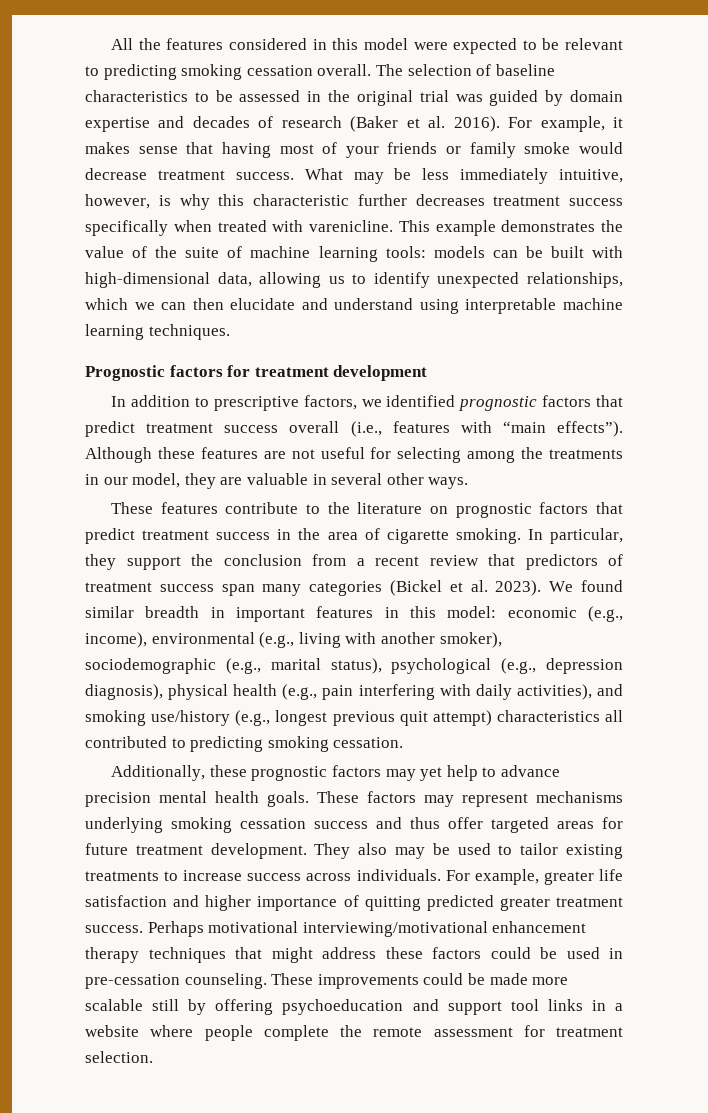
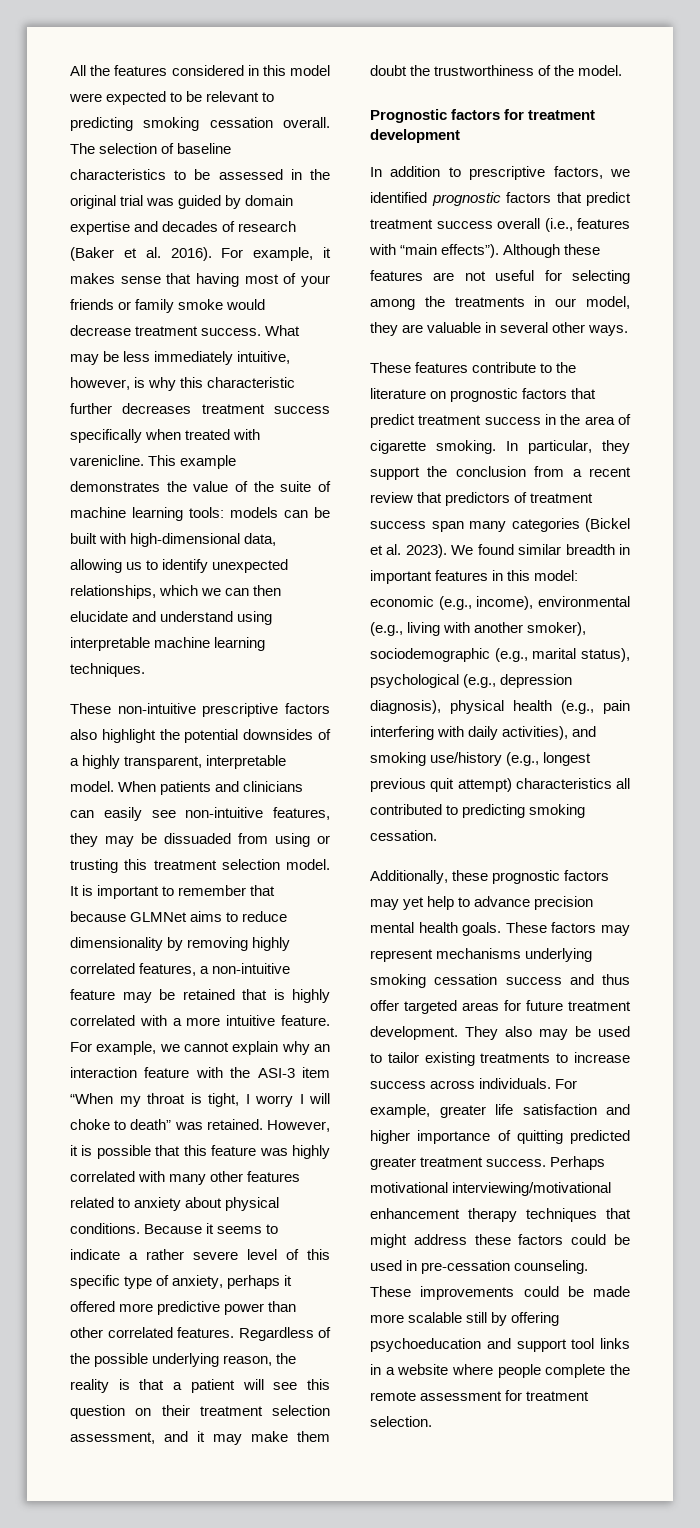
(230, 332) none -> [70,703,330,717] [70,729,331,743] [70,755,287,769] [70,781,304,795] [70,807,330,821] [70,833,330,847] [70,859,330,873] [70,885,276,899] [70,911,288,922] [70,937,291,951] [70,963,291,976] [70,989,330,1003] [70,1015,330,1026] [70,1041,330,1055] [70,1067,330,1078] [70,1093,330,1107] [70,1119,330,1132] [70,1145,330,1159] [70,1171,301,1185] [70,1197,280,1211] [70,1223,279,1234] [70,1249,330,1260] [70,1275,293,1289] [70,1301,297,1315] [70,1327,331,1341] [70,1353,297,1367] [70,1379,330,1393] [70,1405,330,1419] [70,1431,330,1445] [370,65,623,76] // These non-intuitive prescriptive factors also highlight the potential downsides of a highly transparent, interpretable model. When patients and clinicians can easily see non-intuitive features, they may be dissuaded from using or trusting this treatment selection model. It is important to remember that because GLMNet aims to reduce dimensionality by removing highly correlated features, a non-intuitive feature may be retained that is highly correlated with a more intuitive feature. For example, we cannot explain why an interaction feature with the ASI-3 item “When my throat is tight, I worry I will choke to death” was retained. However, it is possible that this feature was highly correlated with many other features related to anxiety about physical conditions. Because it seems to indicate a rather severe level of this specific type of anxiety, perhaps it offered more predictive power than other correlated features. Regardless of the possible underlying reason, the reality is that a patient will see this question on their treatment selection assessment, and it may make them doubt the trustworthiness of the model.

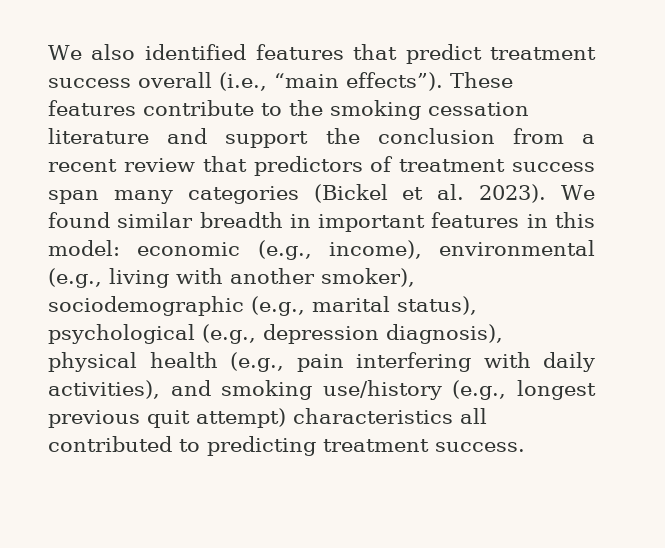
[70,65,330,76] [69,91,275,105] [70,117,330,131] [70,143,232,154] [70,169,330,180] [70,195,294,209] [70,221,297,235] [70,247,331,261] [70,273,330,287] [70,299,266,313] [70,325,301,336] [70,351,291,365] [70,377,296,391] [70,403,330,414] [70,429,261,443] [70,455,237,469] [70,481,331,492] [70,507,330,521] [70,533,277,547] [70,559,289,573] [70,585,282,599] [70,611,273,625] [70,637,266,651] [70,663,145,677] [70,703,330,717] [70,729,331,743] [70,755,287,769] [70,781,304,795] [70,807,330,821] [70,833,330,847] [70,859,330,873] [70,885,276,899] [70,911,288,922] [70,937,291,951] [70,963,291,976] [70,989,330,1003] [70,1015,330,1026] [70,1041,330,1055] [70,1067,330,1078] [70,1093,330,1107] [70,1119,330,1132] [70,1145,330,1159] [70,1171,301,1185] [70,1197,280,1211] [70,1223,279,1234] [70,1249,330,1260] [70,1275,293,1289] [70,1301,297,1315] [70,1327,331,1341] [70,1353,297,1367] [70,1379,330,1393] [70,1405,330,1419] [70,1431,330,1445] [370,65,623,76] [370,109,596,123] [370,129,460,143] [370,166,630,180] [370,192,551,206] All the features considered in this model were expected to be relevant to predicting smoking cessation overall. The selection of baseline characteristics to be assessed in the original trial was guided by domain expertise and decades of research (Baker et al. 2016). For example, it makes sense that having most of your friends or family smoke would decrease treatment success. What may be less immediately intuitive, however, is why this characteristic further decreases treatment success specifically when treated with varenicline. This example demonstrates the value of the suite of machine learning tools: models can be built with high-dimensional data, allowing us to identify unexpected relationships, which we can then elucidate and understand using interpretable machine learning techniques. // These non-intuitive prescriptive factors also highlight the potential downsides of a highly transparent, interpretable model. When patients and clinicians can easily see non-intuitive features, they may be dissuaded from using or trusting this treatment selection model. It is important to remember that because GLMNet aims to reduce dimensionality by removing highly correlated features, a non-intuitive feature may be retained that is highly correlated with a more intuitive feature. For example, we cannot explain why an interaction feature with the ASI-3 item “When my throat is tight, I worry I will choke to death” was retained. However, it is possible that this feature was highly correlated with many other features related to anxiety about physical conditions. Because it seems to indicate a rather severe level of this specific type of anxiety, perhaps it offered more predictive power than other correlated features. Regardless of the possible underlying reason, the reality is that a patient will see this question on their treatment selection assessment, and it may make them doubt the trustworthiness of the model. // Prognostic factors for treatment development // In addition to prescriptive factors, we identified prognostic factors -> [48,44,344,60] We also identified features
[577,218,630,229] [369,244,601,258] [370,270,630,284] [370,296,630,310] [370,322,629,336] features with “main effects”). Although these features are not useful for selecting among the treatments in our model, they are valuable in several other ways. // -> [274,72,443,91] “main effects”).
[370,388,597,402] [370,414,631,428] [370,440,630,454] literature on prognostic factors that predict treatment success in the area of cigarette smoking. In particular, they -> [330,100,529,120] [48,128,208,144] smoking cessation literature and
[529,804,586,818] [370,830,437,841] [370,870,610,884] [370,896,594,910] [370,922,630,936] [370,948,593,962] [370,974,630,988] [370,1000,631,1014] [370,1026,630,1040] [370,1052,630,1066] [370,1078,578,1089] [370,1104,630,1118] [370,1130,630,1144] [370,1156,606,1170] [370,1182,612,1196] [370,1208,631,1222] [370,1234,630,1248] [370,1260,589,1274] [370,1286,630,1300] [370,1312,560,1326] [370,1338,630,1352] [370,1364,630,1378] [370,1390,590,1401] [370,1416,432,1427] smoking cessation. // Additionally, these prognostic factors may yet help to advance precision mental health goals. These factors may represent mechanisms underlying smoking cessation success and thus offer targeted areas for future treatment development. They also may be used to tailor existing treatments to increase success across individuals. For example, greater life satisfaction and higher importance of quitting predicted greater treatment success. Perhaps motivational interviewing/motivational enhancement therapy techniques that might address these factors could be used in pre-cessation counseling. These improvements could be made more scalable still by offering psychoeducation and support tool links in a website where people complete the remote assessment for treatment selection. -> [323,439,525,452] treatment success.

